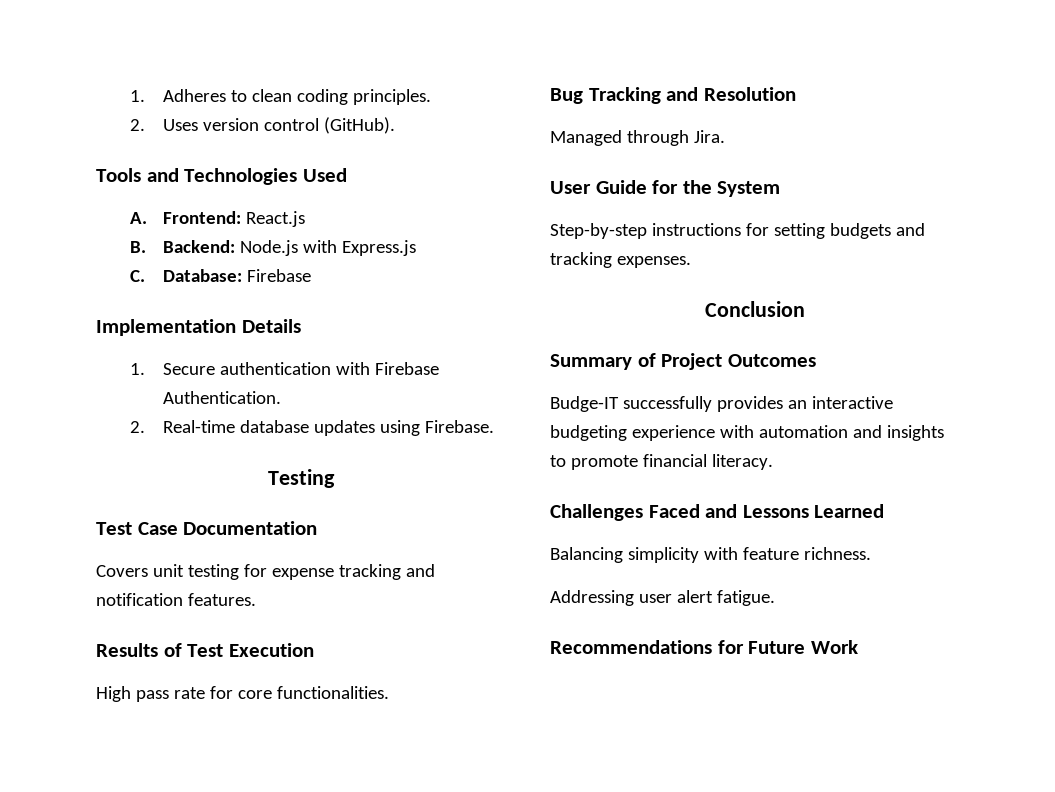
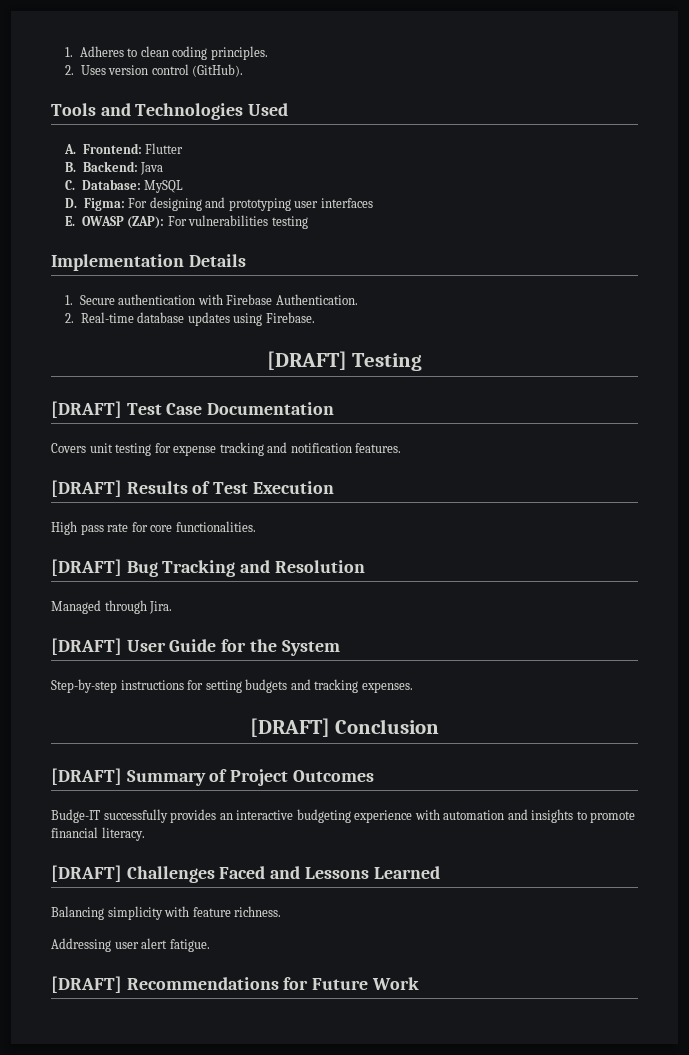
[246,211,306,227] React.js -> [145,143,184,154] Flutter
[240,240,417,256] Node.js with Express.js -> [140,162,164,175] Java
[247,269,312,282] Firebase -> [144,180,184,193] [65,197,373,211] [65,215,308,229] MySQL // D. Figma: For designing and prototyping user interfaces // E. OWASP (ZAP): For vulnerabilities testing
(495, 426) none -> [266,351,347,370] [DRAFT]
(335, 478) none -> [51,401,122,418] [DRAFT]
(256, 599) none -> [51,480,122,497] [DRAFT]
(389, 692) none -> [51,559,122,576] [DRAFT]
(725, 136) none -> [51,638,122,655] [DRAFT]
(691, 262) none -> [249,718,330,737] [DRAFT]
(805, 309) none -> [51,768,122,785] [DRAFT]
(773, 462) none -> [51,865,122,882] [DRAFT]
(775, 598) none -> [51,976,122,993] [DRAFT]

